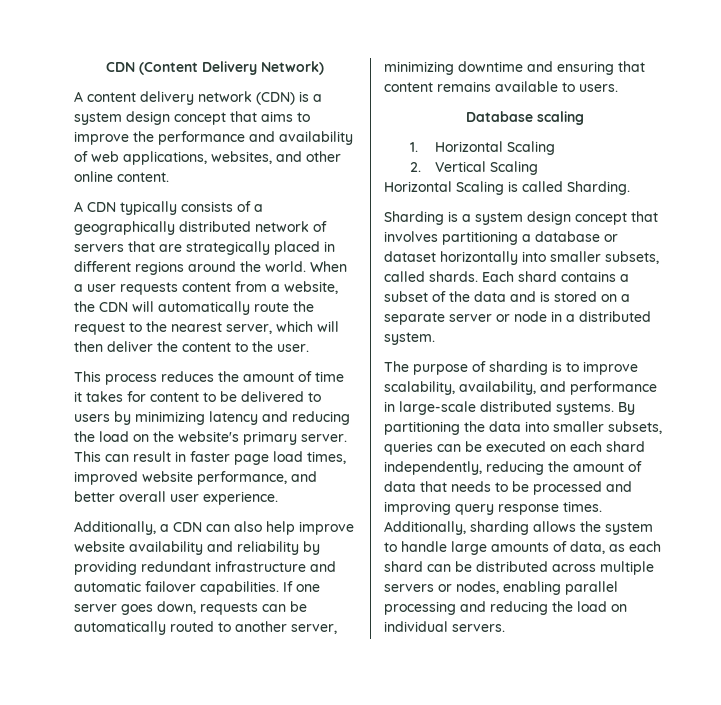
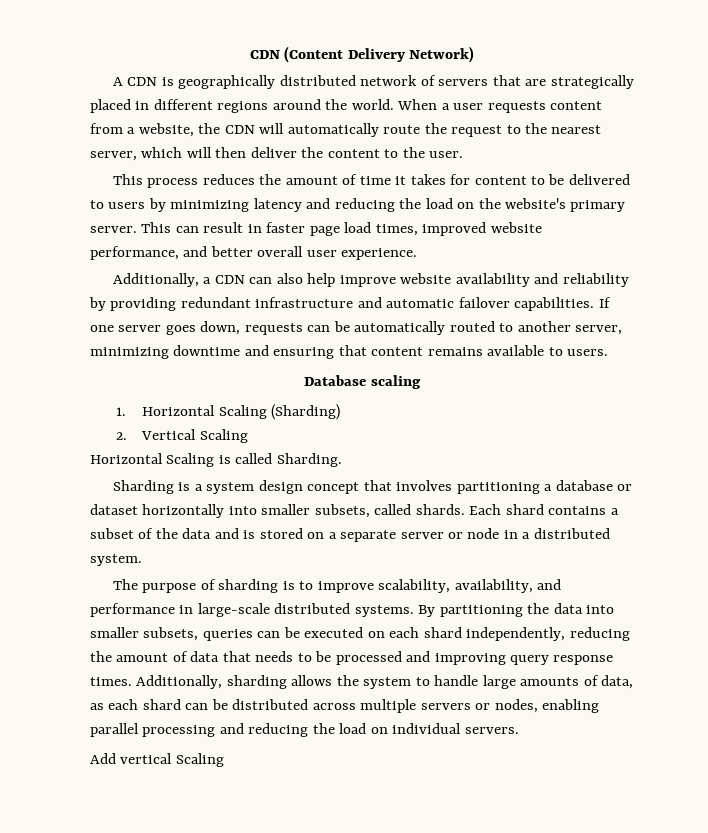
[87,91,322,105] [74,111,310,125] [74,131,353,145] [74,151,341,165] [74,171,169,182] [74,201,263,215] content delivery network (CDN) is a system design concept that aims to improve the performance and availability of web applications, websites, and other online content. // A CDN typically consists of a -> [127,77,174,86] CDN is
(556, 148) none -> [271,404,341,420] (Sharding)
(505, 628) none -> [90,753,224,767] // Add vertical Scaling

